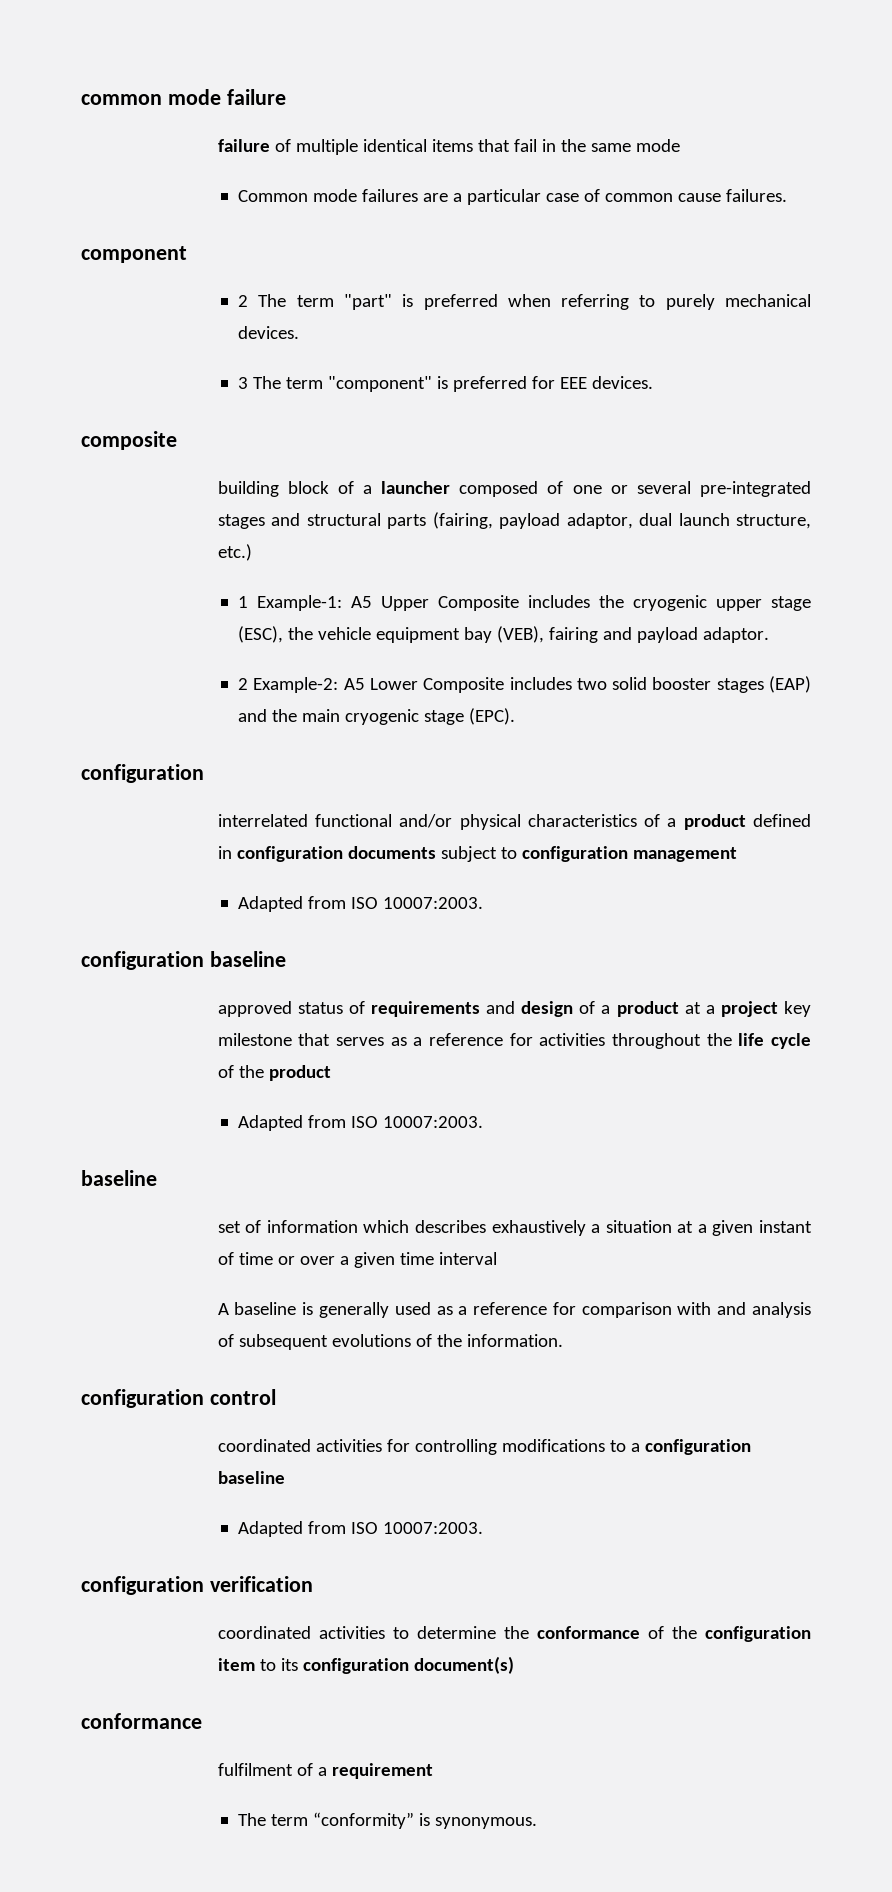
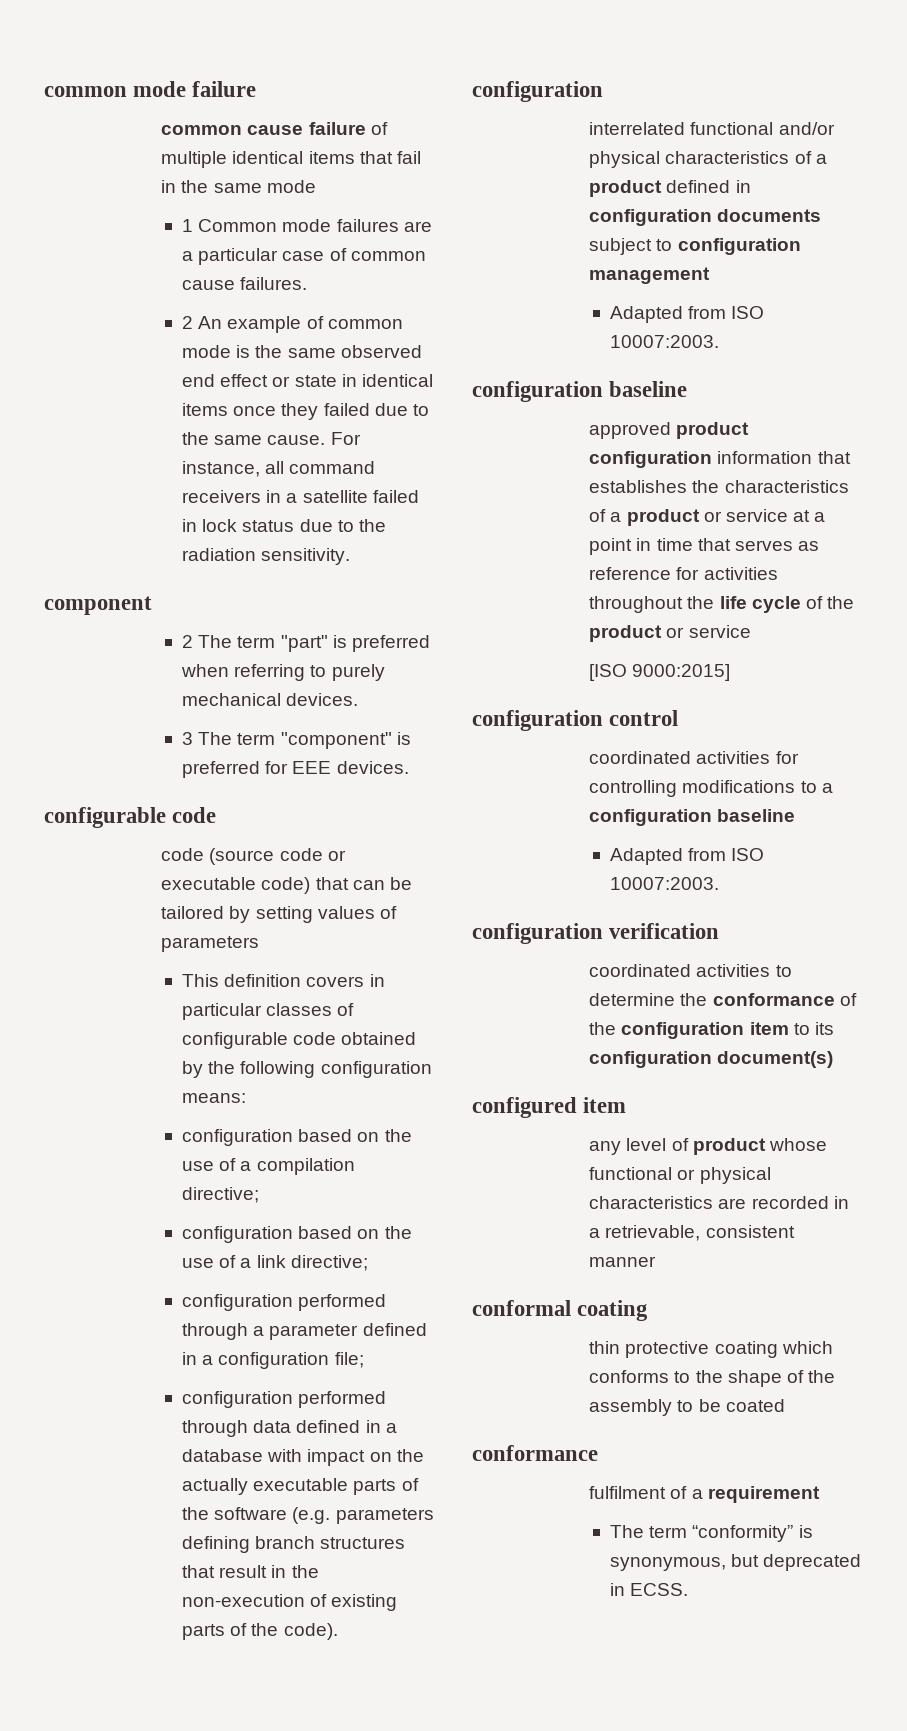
(286, 97) none -> [161,125,304,135] common cause
(680, 145) none -> [182,219,194,232] 1
(787, 195) none -> [182,316,403,333] [182,345,422,358] [182,374,433,387] [182,403,429,420] [182,432,361,445] [182,461,376,477] [182,490,419,503] [182,519,386,532] [182,548,351,565] // 2 An example of common mode is the same observed end effect or state in identical items once they failed due to the same cause. For instance, all command receivers in a satellite failed in lock status due to the radiation sensitivity.
[81,431,177,450] [217,481,811,497] [217,512,811,529] [217,544,252,561] [238,595,811,611] [238,626,769,643] [238,676,811,693] [238,708,516,725] composite // building block of a launcher composed of one or several pre-integrated stages and structural parts (fairing, payload adaptor, dual launch structure, etc.) // 1 Example-1: A5 Upper Composite includes the cryogenic upper stage (ESC), the vehicle equipment bay (VEB), fairing and payload adaptor. // 2 Example-2: A5 Lower Composite includes two solid booster stages (EAP) and the main cryogenic stage (EPC). -> [44,807,217,828] [161,848,346,865] [161,877,412,894] [161,906,397,923] [161,936,260,952] [182,974,385,987] [182,1003,355,1020] [182,1032,417,1049] [182,1061,432,1078] [182,1093,247,1103] [182,1129,412,1146] [182,1158,355,1175] [182,1187,260,1203] [182,1226,412,1243] [182,1255,368,1271] [182,1294,387,1311] [182,1323,427,1340] [182,1352,364,1369] [182,1391,387,1408] [182,1420,397,1437] [182,1449,424,1466] [182,1478,419,1495] [182,1507,434,1524] [182,1536,406,1553] [182,1565,319,1578] [182,1594,398,1611] [182,1623,338,1640] configurable code // code (source code or executable code) that can be tailored by setting values of parameters // This definition covers in particular classes of configurable code obtained by the following configuration means: // configuration based on the use of a compilation directive; // configuration based on the use of a link directive; // configuration performed through a parameter defined in a configuration file; // configuration performed through data defined in a database with impact on the actually executable parts of the software (e.g. parameters defining branch structures that result in the non-execution of existing parts of the code).
[297,1001,811,1017] [217,1033,292,1046] status of requirements and design of a product at a project key milestone -> [676,422,750,439] [589,451,851,468] [589,480,849,493] [589,509,826,526] [589,538,693,555] product configuration information that establishes the characteristics of a product or service at a point in time
[413,1037,423,1046] a -> (819, 546) none
[238,1115,484,1131] [81,1170,157,1186] [217,1220,813,1236] [217,1252,497,1268] [217,1302,811,1318] [217,1334,563,1350] // Adapted from ISO 10007:2003. // baseline // set of information which describes exhaustively a situation at a given instant of time or over a given time interval // A baseline is generally used as a reference for comparison with and analysis of subsequent evolutions of the information. -> [666,625,751,638] [589,664,731,681] or service // [ISO 9000:2015]
(514, 1665) none -> [472,1097,627,1118] [589,1138,827,1155] [589,1167,771,1184] [589,1196,849,1209] [589,1225,795,1241] [589,1256,657,1267] [472,1300,649,1321] [589,1341,833,1358] [589,1370,835,1387] [589,1399,785,1416] // configured item // any level of product whose functional or physical characteristics are recorded in a retrievable, consistent manner // conformal coating // thin protective coating which conforms to the shape of the assembly to be coated
[435,1817,538,1829] synonymous. -> [610,1554,862,1571] [610,1583,689,1596] synonymous, but deprecated in ECSS.

